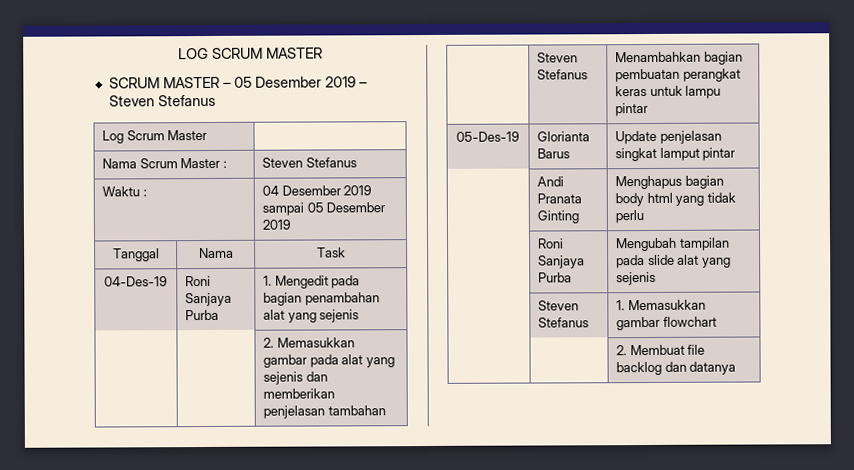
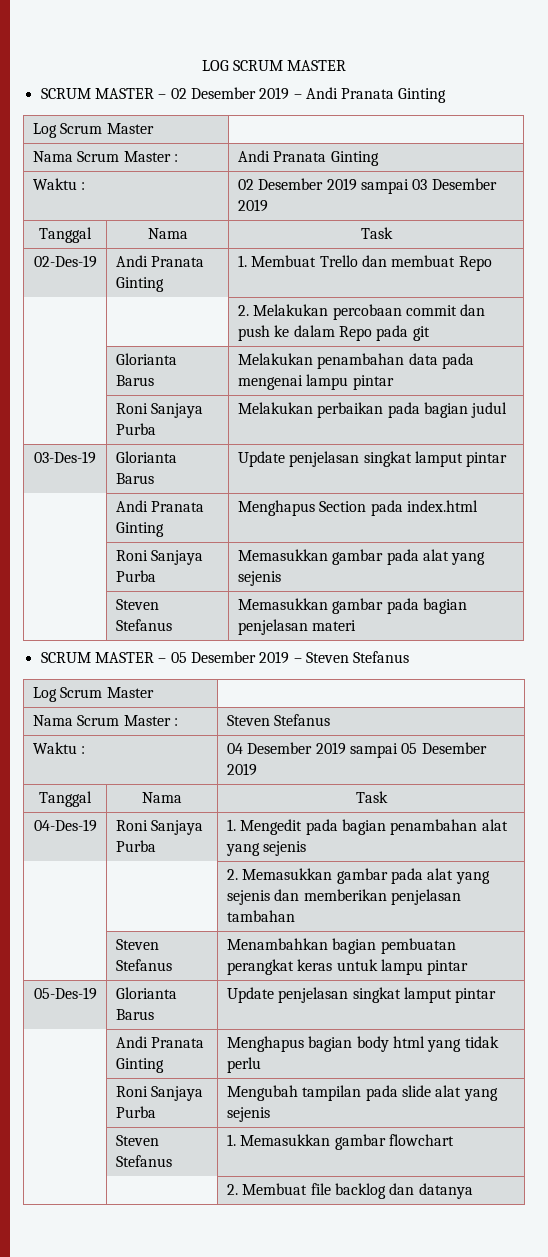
(323, 53) none -> [40,87,447,103] [32,123,154,138] [32,151,178,162] [237,150,379,166] [32,178,86,190] [237,178,497,194] [237,199,268,212] [39,227,92,243] [147,228,188,239] [360,227,393,239] [33,255,97,268] [115,255,205,267] [115,277,164,292] [237,255,492,271] [237,304,486,320] [237,325,430,341] [115,353,177,365] [115,375,154,386] [237,353,474,369] [237,374,394,390] [115,403,204,418] [115,423,156,435] [237,402,508,418] [34,451,96,464] [115,451,177,463] [115,473,154,484] [237,451,508,467] [115,500,205,512] [115,522,164,537] [237,500,478,516] [115,550,204,565] [115,570,156,582] [237,549,486,565] [237,571,281,586] [115,599,159,610] [115,619,172,631] [237,598,467,614] [237,619,357,635] // SCRUM MASTER – 02 Desember 2019 – Andi Pranata Ginting // Log Scrum Master | // Nama Scrum Master : | Andi Pranata Ginting // Waktu : | 02 Desember 2019 sampai 03 Desember 2019 // Tanggal | Nama | Task // 02-Des-19 | Andi Pranata Ginting | 1. Membuat Trello dan membuat Repo // | | 2. Melakukan percobaan commit dan push ke dalam Repo pada git // | Glorianta Barus | Melakukan penambahan data pada mengenai lampu pintar // | Roni Sanjaya Purba | Melakukan perbaikan pada bagian judul // 03-Des-19 | Glorianta Barus | Update penjelasan singkat lamput pintar // | Andi Pranata Ginting | Menghapus Section pada index.html // | Roni Sanjaya Purba | Memasukkan gambar pada alat yang sejenis // | Steven Stefanus | Memasukkan gambar pada bagian penjelasan materi

